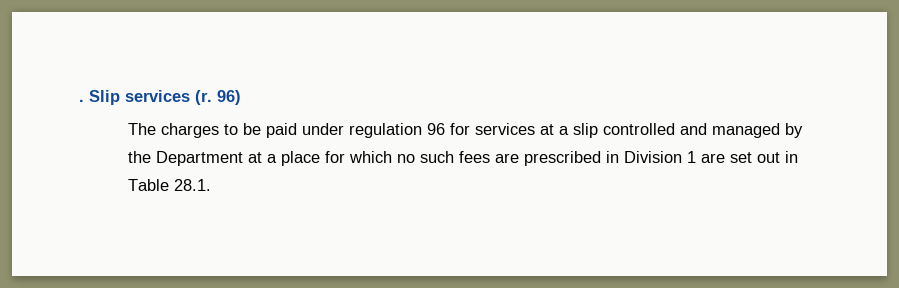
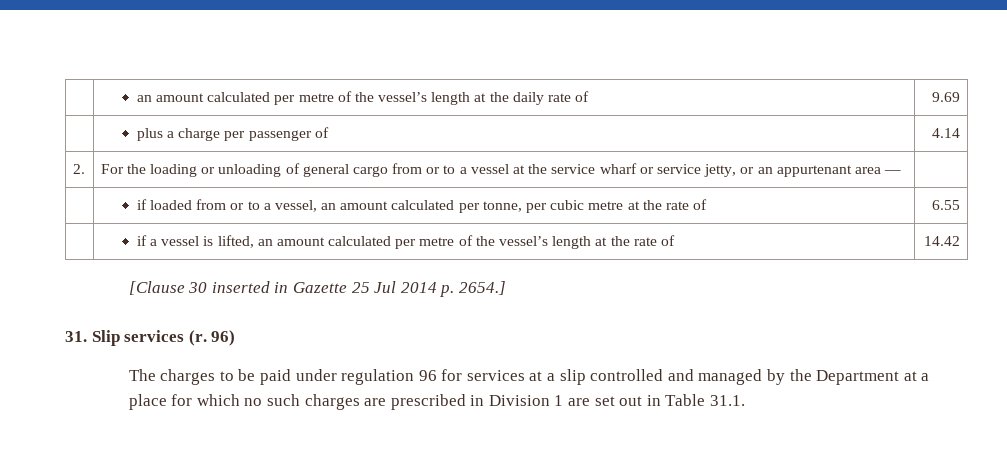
[79,99,84,102] . -> [136,91,590,105] [932,92,961,102] [136,127,329,141] [932,128,961,138] [72,164,85,174] [100,163,902,177] [136,199,708,213] [932,200,961,210] [136,235,675,249] [924,236,961,246] [128,281,506,297] [65,331,87,342] | an amount calculated per metre of the vessel’s length at the daily rate of | 9.69 // | plus a charge per passenger of | 4.14 // 2. | For the loading or unloading of general cargo from or to a vessel at the service wharf or service jetty, or an appurtenant area — | // | if loaded from or to a vessel, an amount calculated per tonne, per cubic metre at the rate of | 6.55 // | if a vessel is lifted, an amount calculated per metre of the vessel’s length at the rate of | 14.42 // [Clause 30 inserted in Gazette 25 Jul 2014 p. 2654.] // 31.
[459,151,491,163] fees -> [304,394,360,410] charges
[174,179,212,191] 28.1. -> [710,395,746,406] 31.1.

